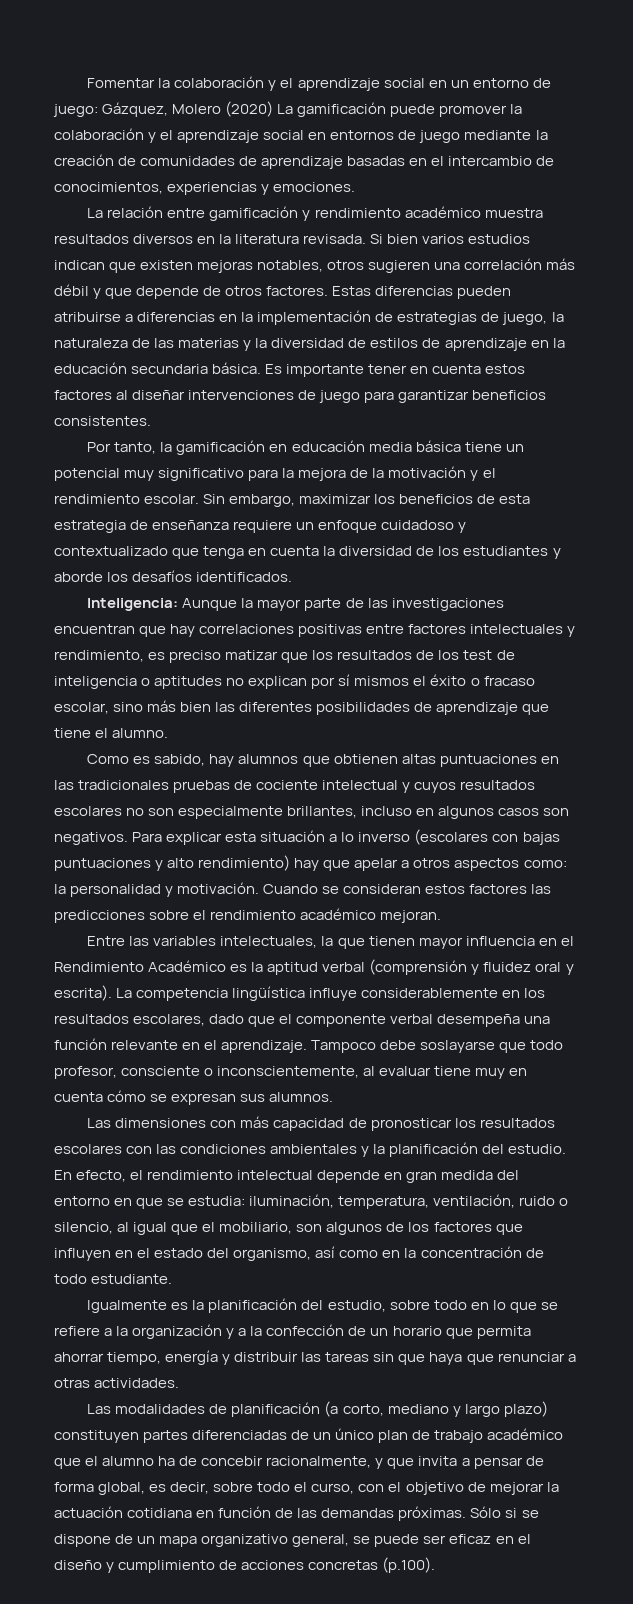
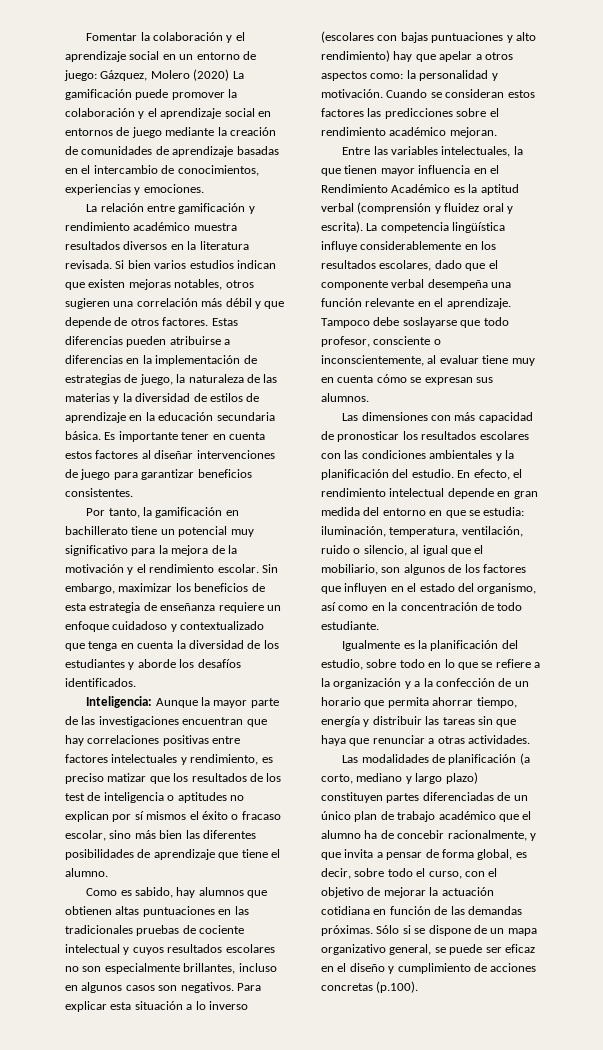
[291,440,461,452] educación media básica -> [65,526,128,535] bachillerato

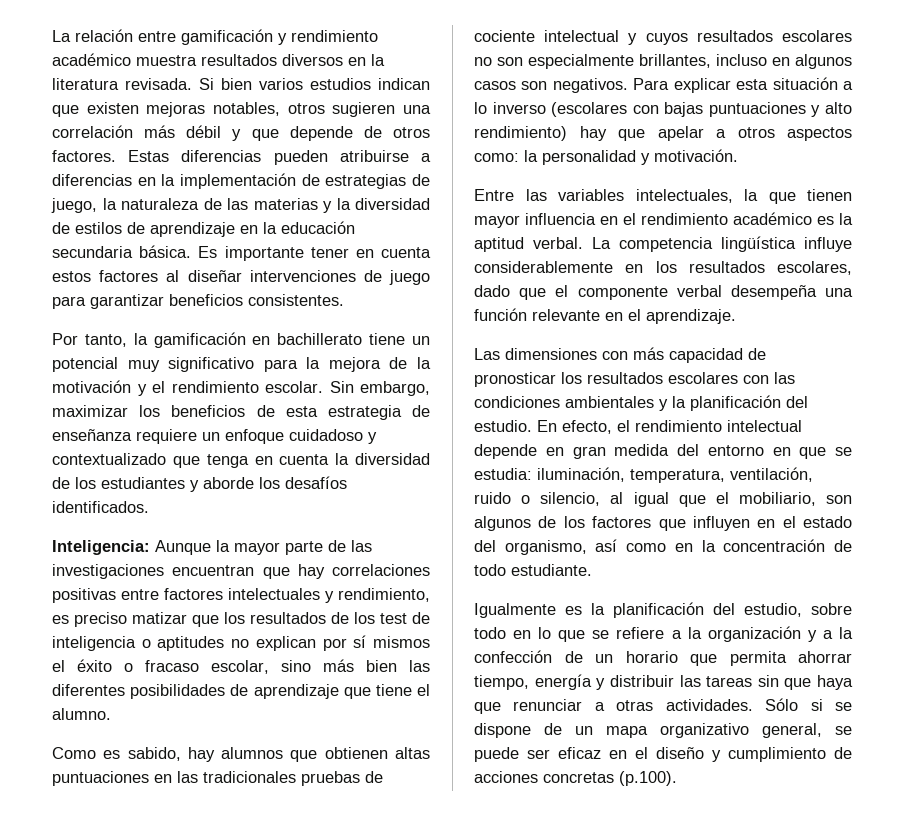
[86,32,245,43] [65,51,256,62] [64,69,244,81] [65,89,238,100] [65,108,271,119] [65,127,276,138] [65,146,279,157] [65,165,259,176] [65,184,204,195] Fomentar la colaboración y el aprendizaje social en un entorno de juego: Gázquez, Molero (2020) La gamificación puede promover la colaboración y el aprendizaje social en entornos de juego mediante la creación de comunidades de aprendizaje basadas en el intercambio de conocimientos, experiencias y emociones. // -> (52, 36) none
[386,89,535,98] [321,108,499,119] [321,127,497,138] Cuando se consideran estos factores las predicciones sobre el rendimiento académico mejoran. -> (738, 155) none
[321,184,451,193] Rendimiento Académico -> [641,212,812,225] rendimiento académico
[321,202,513,214] [321,221,363,233] verbal (comprensión y fluidez oral y escrita). -> [533,237,583,249] verbal.
[321,317,509,328] [321,336,441,347] [321,355,535,366] [321,374,493,385] [321,393,369,402] Tampoco debe soslayarse que todo profesor, consciente o inconscientemente, al evaluar tiene muy en cuenta cómo se expresan sus alumnos. -> (736, 316) none
[342,753,530,765] [321,772,478,784] [321,792,528,803] [321,811,532,822] [321,830,536,841] [321,849,527,860] [321,868,498,879] [321,887,494,898] [321,906,522,915] [321,925,373,936] // Las modalidades de planificación (a corto, mediano y largo plazo) constituyen partes diferenciadas de un único plan de trabajo académico que el alumno ha de concebir racionalmente, y que invita a pensar de forma global, es decir, sobre todo el curso, con el objetivo de mejorar la actuación cotidiana en función de las demandas próximas. -> (753, 705) none

